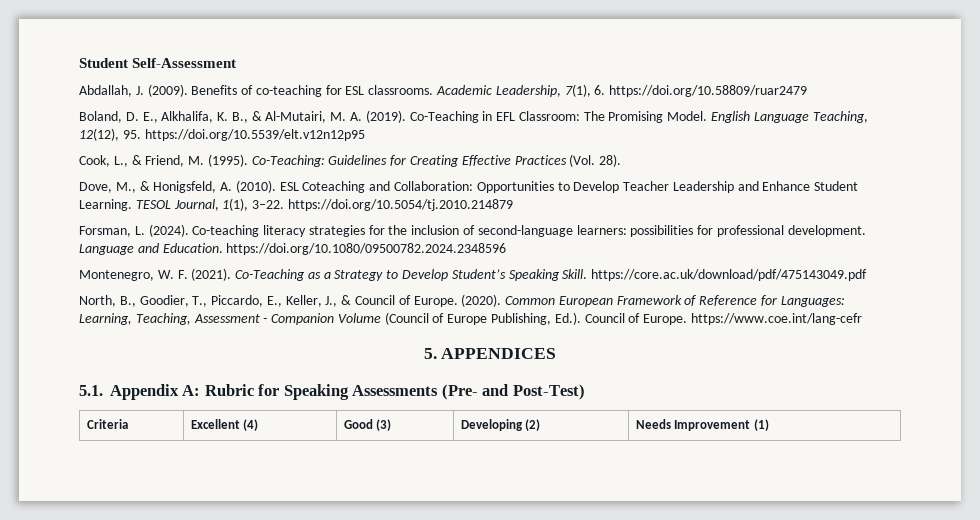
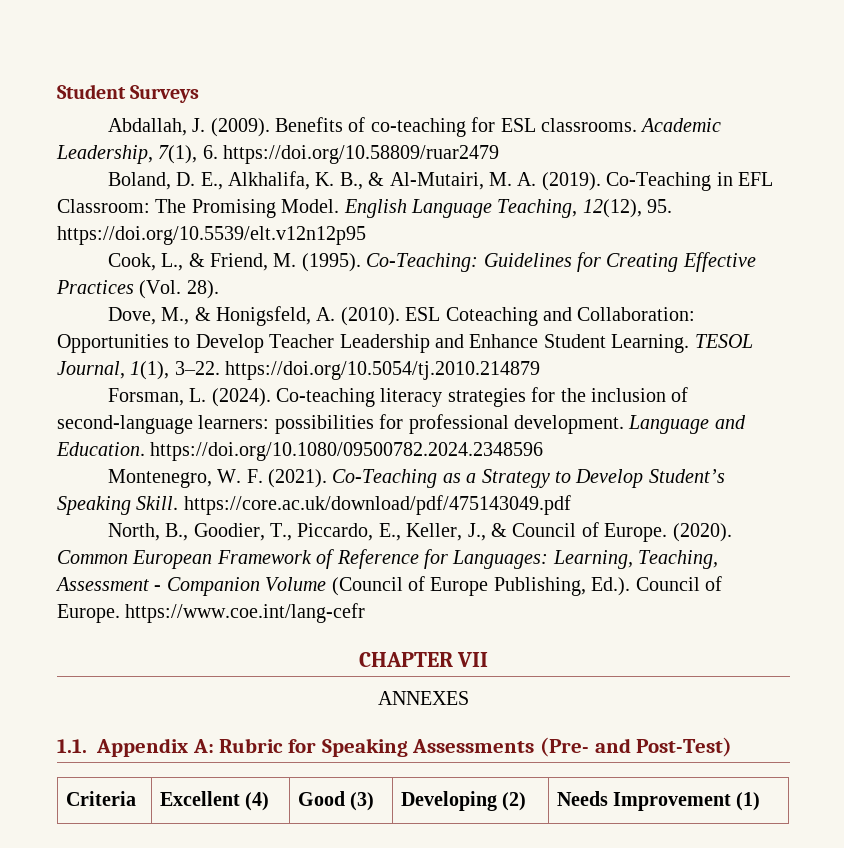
[79,58,237,68] Student Self-Assessment -> [57,84,200,103] Student Surveys
[423,348,557,359] [79,385,103,396] 5. APPENDICES // 5.1. -> [358,652,489,667] [378,691,469,705] [57,739,87,753] CHAPTER VII // ANNEXES // 1.1.

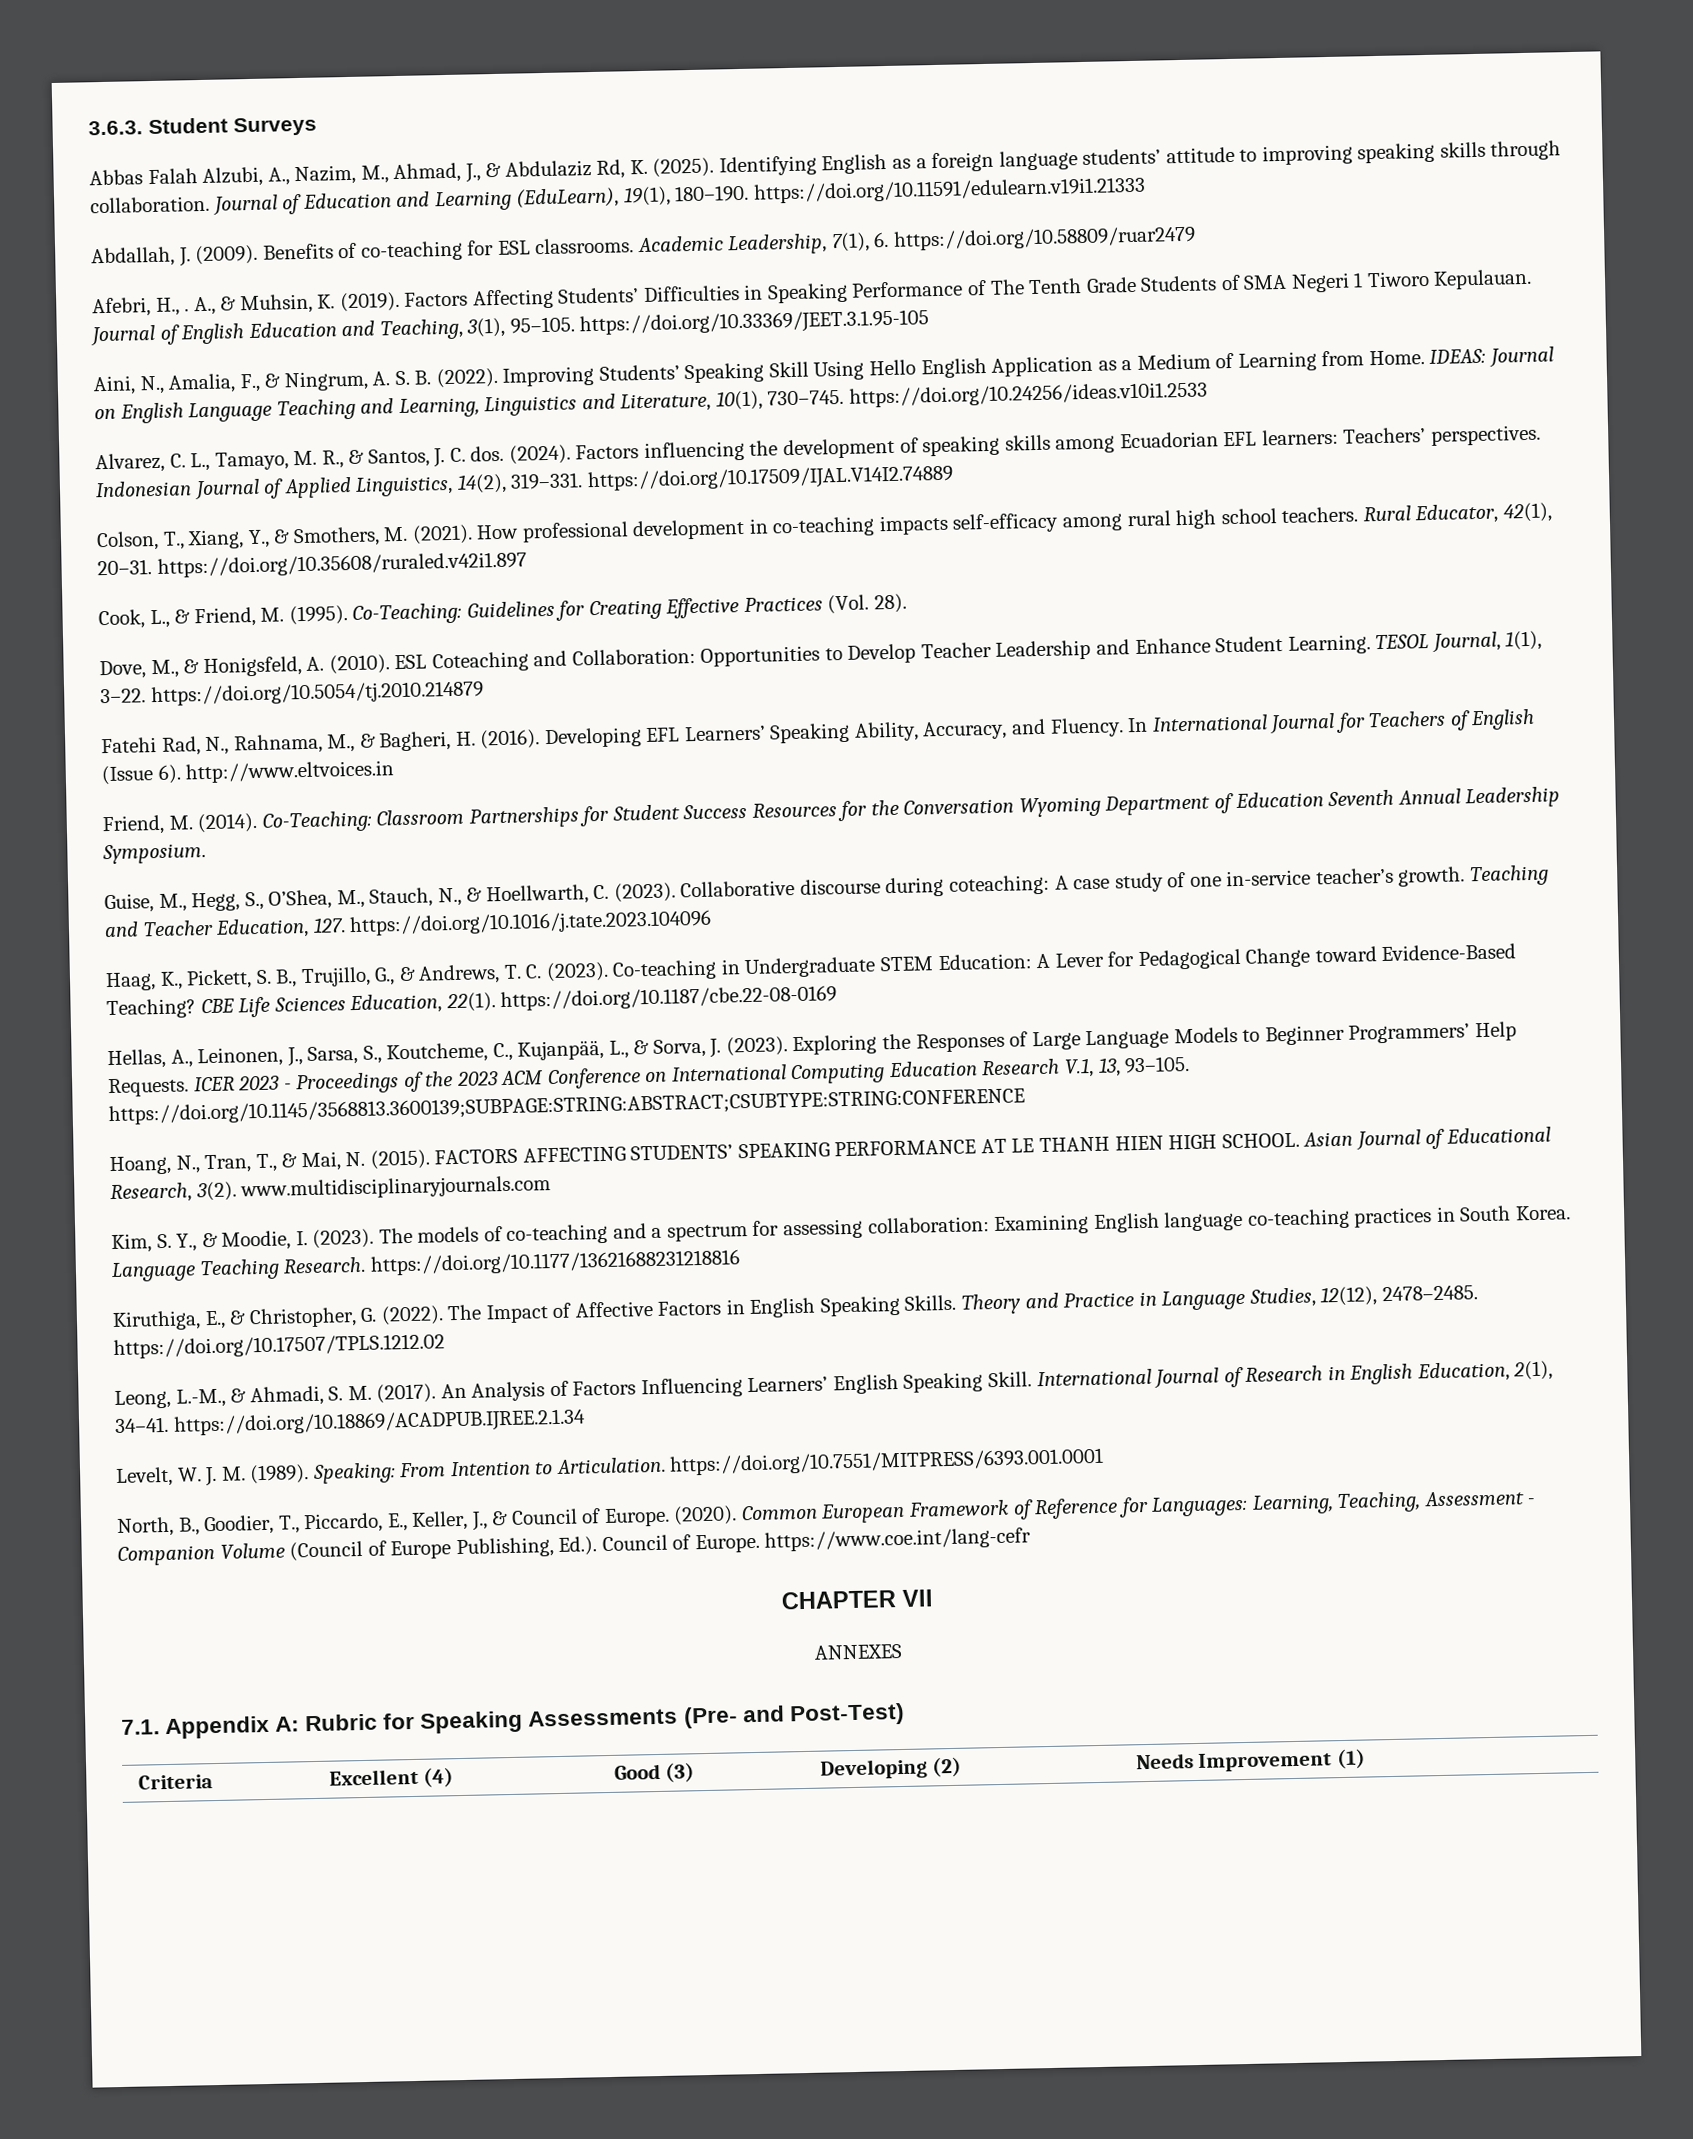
(57, 91) none -> [88,120,143,136] 3.6.3.
(200, 94) none -> [89,140,1562,187] [90,176,1146,216] // Abbas Falah Alzubi, A., Nazim, M., Ahmad, J., & Abdulaziz Rd, K. (2025). Identifying English as a foreign language students’ attitude to improving speaking skills through collaboration. Journal of Education and Learning (EduLearn), 19(1), 180–190. https://doi.org/10.11591/edulearn.v19i1.21333
[107,171,773,191] [57,199,673,218] [57,226,366,245] Boland, D. E., Alkhalifa, K. B., & Al-Mutairi, M. A. (2019). Co-Teaching in EFL Classroom: The Promising Model. English Language Teaching, 12(12), 95. https://doi.org/10.5539/elt.v12n12p95 -> [92,268,1533,318] [90,309,930,347] [93,346,1554,396] [94,381,1208,424] [95,424,1541,474] [95,464,954,501] [96,502,1552,552] [97,551,527,578] Afebri, H., . A., & Muhsin, K. (2019). Factors Affecting Students’ Difficulties in Speaking Performance of The Tenth Grade Students of SMA Negeri 1 Tiworo Kepulauan. Journal of English Education and Teaching, 3(1), 95–105. https://doi.org/10.33369/JEET.3.1.95-105 // Aini, N., Amalia, F., & Ningrum, A. S. B. (2022). Improving Students’ Speaking Skill Using Hello English Application as a Medium of Learning from Home. IDEAS: Journal on English Language Teaching and Learning, Linguistics and Literature, 10(1), 730–745. https://doi.org/10.24256/ideas.v10i1.2533 // Alvarez, C. L., Tamayo, M. R., & Santos, J. C. dos. (2024). Factors influencing the development of speaking skills among Ecuadorian EFL learners: Teachers’ perspectives. Indonesian Journal of Applied Linguistics, 14(2), 319–331. https://doi.org/10.17509/IJAL.V14I2.74889 // Colson, T., Xiang, Y., & Smothers, M. (2021). How professional development in co-teaching impacts self-efficacy among rural high school teachers. Rural Educator, 42(1), 20–31. https://doi.org/10.35608/ruraled.v42i1.897
[107,387,689,407] [57,414,746,434] [56,442,544,461] [107,469,725,488] [57,495,571,515] Forsman, L. (2024). Co-teaching literacy strategies for the inclusion of second-language learners: possibilities for professional development. Language and Education. https://doi.org/10.1080/09500782.2024.2348596 // Montenegro, W. F. (2021). Co-Teaching as a Strategy to Develop Student’s Speaking Skill. https://core.ac.uk/download/pdf/475143049.pdf -> [101,708,1536,756] [101,760,395,786] [102,786,1561,836] [102,843,206,865] [104,864,1549,914] [104,909,713,939] [105,943,1517,992] [106,985,838,1020] [107,1021,1517,1070] [108,1055,1191,1098] [108,1087,1025,1126] [109,1126,1551,1176] [110,1175,552,1204] [111,1205,1571,1254] [111,1249,741,1283] [112,1285,1478,1332] [113,1333,445,1360] [114,1360,1554,1410] [114,1408,586,1437] [115,1447,1105,1487] Fatehi Rad, N., Rahnama, M., & Bagheri, H. (2016). Developing EFL Learners’ Speaking Ability, Accuracy, and Fluency. In International Journal for Teachers of English (Issue 6). http://www.eltvoices.in // Friend, M. (2014). Co-Teaching: Classroom Partnerships for Student Success Resources for the Conversation Wyoming Department of Education Seventh Annual Leadership Symposium. // Guise, M., Hegg, S., O’Shea, M., Stauch, N., & Hoellwarth, C. (2023). Collaborative discourse during coteaching: A case study of one in-service teacher’s growth. Teaching and Teacher Education, 127. https://doi.org/10.1016/j.tate.2023.104096 // Haag, K., Pickett, S. B., Trujillo, G., & Andrews, T. C. (2023). Co-teaching in Undergraduate STEM Education: A Lever for Pedagogical Change toward Evidence-Based Teaching? CBE Life Sciences Education, 22(1). https://doi.org/10.1187/cbe.22-08-0169 // Hellas, A., Leinonen, J., Sarsa, S., Koutcheme, C., Kujanpää, L., & Sorva, J. (2023). Exploring the Responses of Large Language Models to Beginner Programmers’ Help Requests. ICER 2023 - Proceedings of the 2023 ACM Conference on International Computing Education Research V.1, 13, 93–105. https://doi.org/10.1145/3568813.3600139;SUBPAGE:STRING:ABSTRACT;CSUBTYPE:STRING:CONFERENCE // Hoang, N., Tran, T., & Mai, N. (2015). FACTORS AFFECTING STUDENTS’ SPEAKING PERFORMANCE AT LE THANH HIEN HIGH SCHOOL. Asian Journal of Educational Research, 3(2). www.multidisciplinaryjournals.com // Kim, S. Y., & Moodie, I. (2023). The models of co-teaching and a spectrum for assessing collaboration: Examining English language co-teaching practices in South Korea. Language Teaching Research. https://doi.org/10.1177/13621688231218816 // Kiruthiga, E., & Christopher, G. (2022). The Impact of Affective Factors in English Speaking Skills. Theory and Practice in Language Studies, 12(12), 2478–2485. https://doi.org/10.17507/TPLS.1212.02 // Leong, L.-M., & Ahmadi, S. M. (2017). An Analysis of Factors Influencing Learners’ English Speaking Skill. International Journal of Research in English Education, 2(1), 34–41. https://doi.org/10.18869/ACADPUB.IJREE.2.1.34 // Levelt, W. J. M. (1989). Speaking: From Intention to Articulation. https://doi.org/10.7551/MITPRESS/6393.001.0001
[57,739,87,753] 1.1. -> [121,1719,160,1735] 7.1.

